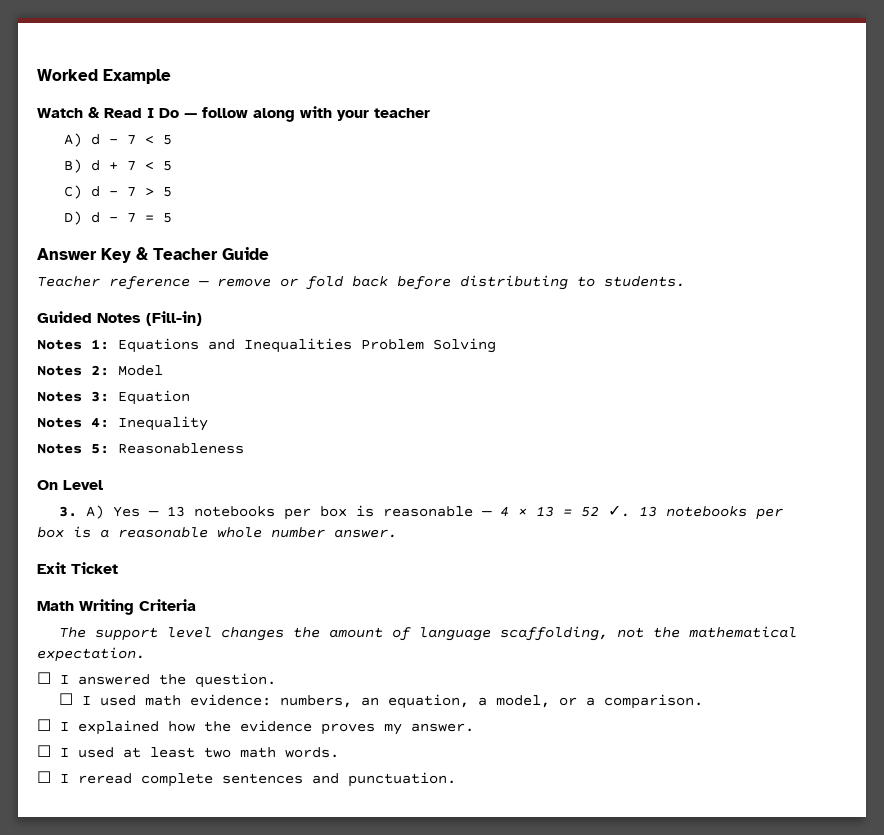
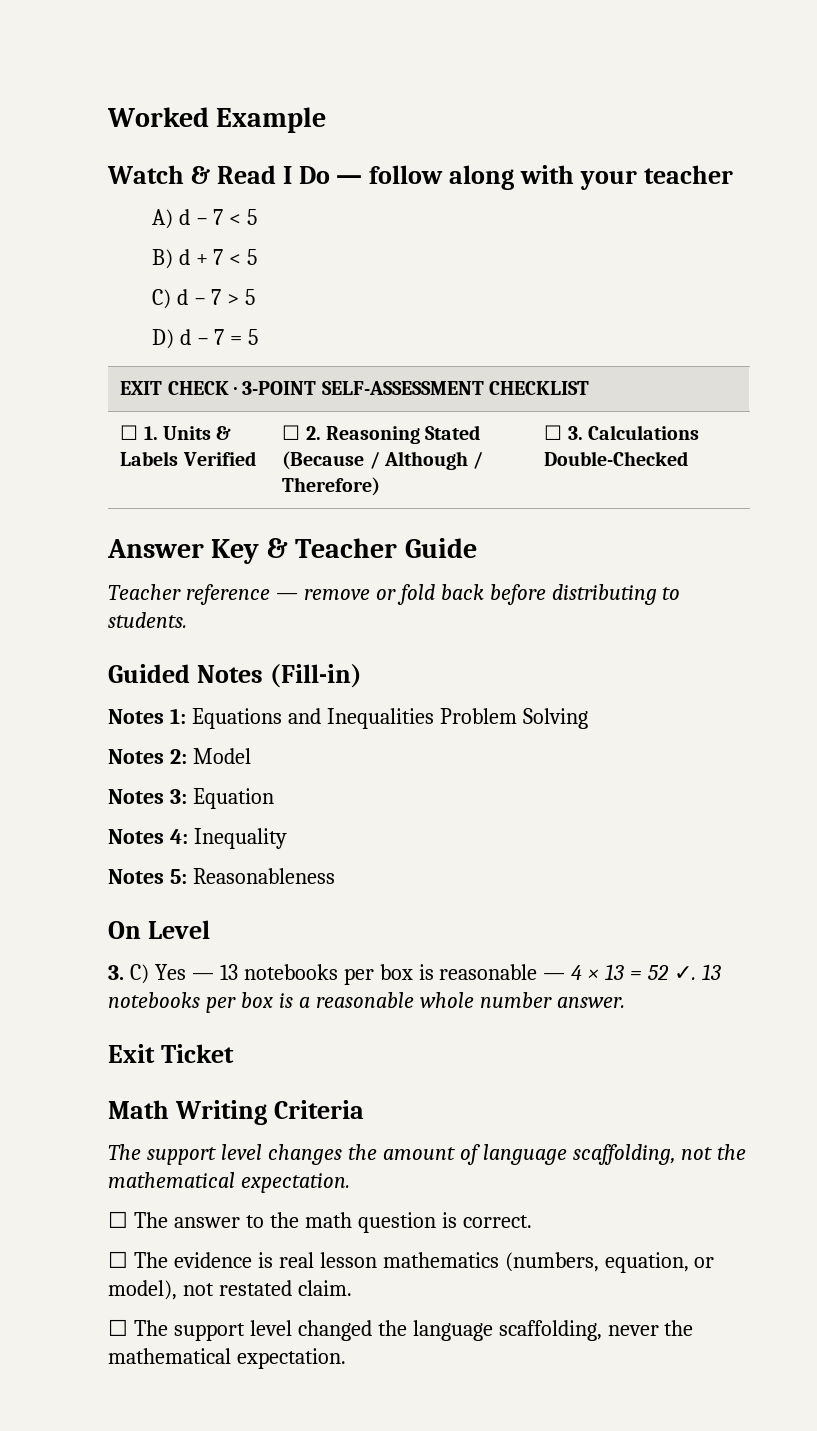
(173, 218) none -> [120,381,590,395] [120,425,232,440] [120,451,256,466] [282,425,481,444] [282,451,484,470] [282,477,381,496] [544,425,700,440] [544,451,689,466] // EXIT CHECK · 3-POINT SELF-ASSESSMENT CHECKLIST // ☐ 1. Units & Labels Verified | ☐ 2. Reasoning Stated (Because / Although / Therefore) | ☐ 3. Calculations Double-Checked
[86,505,105,519] A) -> [129,964,149,984] C)
[60,673,276,688] [59,693,704,709] [37,719,474,735] [37,745,339,758] [37,771,456,787] I answered the question. // ☐ I used math evidence: numbers, an equation, a model, or a comparison. // ☐ I explained how the evidence proves my answer. // ☐ I used at least two math words. // ☐ I reread complete sentences and punctuation. -> [133,1212,532,1233] [108,1251,715,1273] [108,1280,352,1300] [108,1319,694,1341] [108,1348,346,1369] The answer to the math question is correct. // ☐ The evidence is real lesson mathematics (numbers, equation, or model), not restated claim. // ☐ The support level changed the language scaffolding, never the mathematical expectation.

